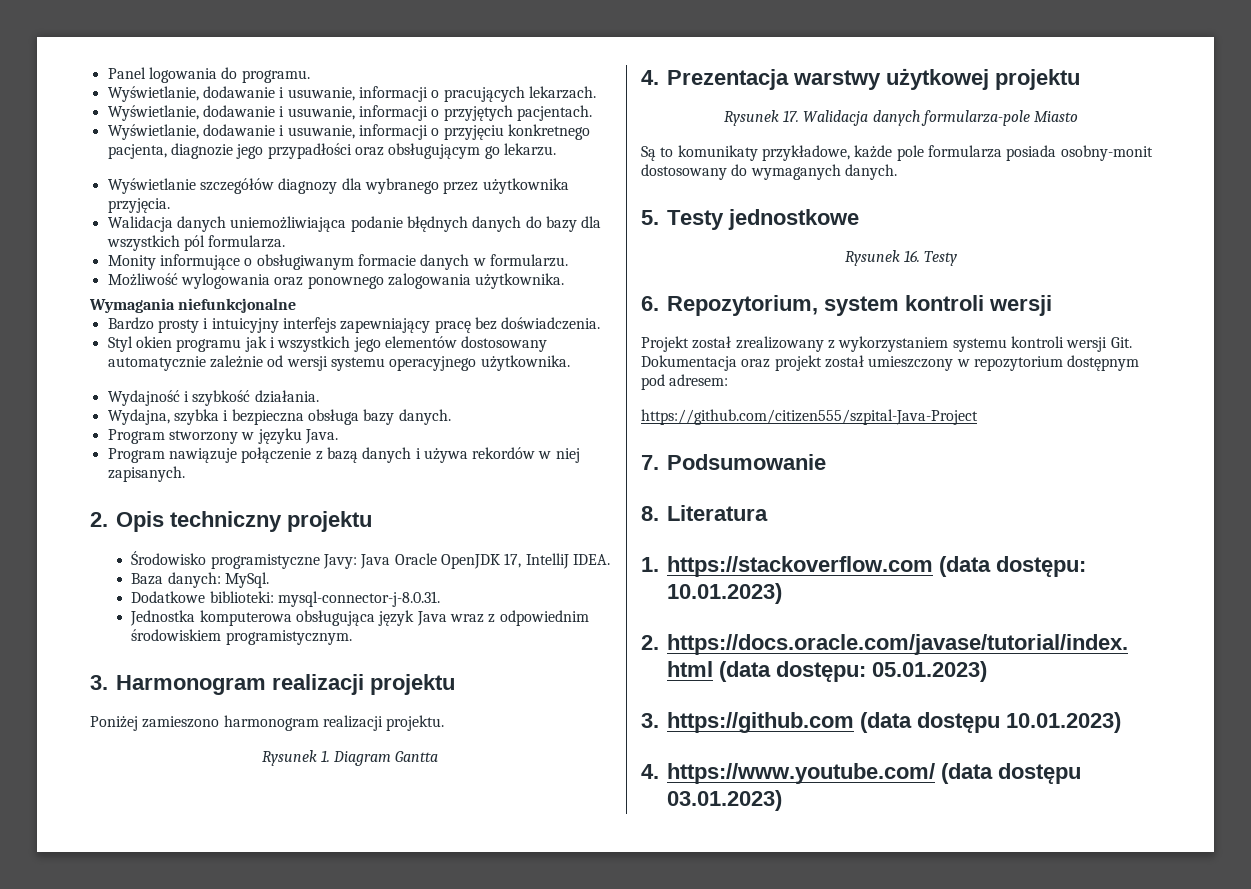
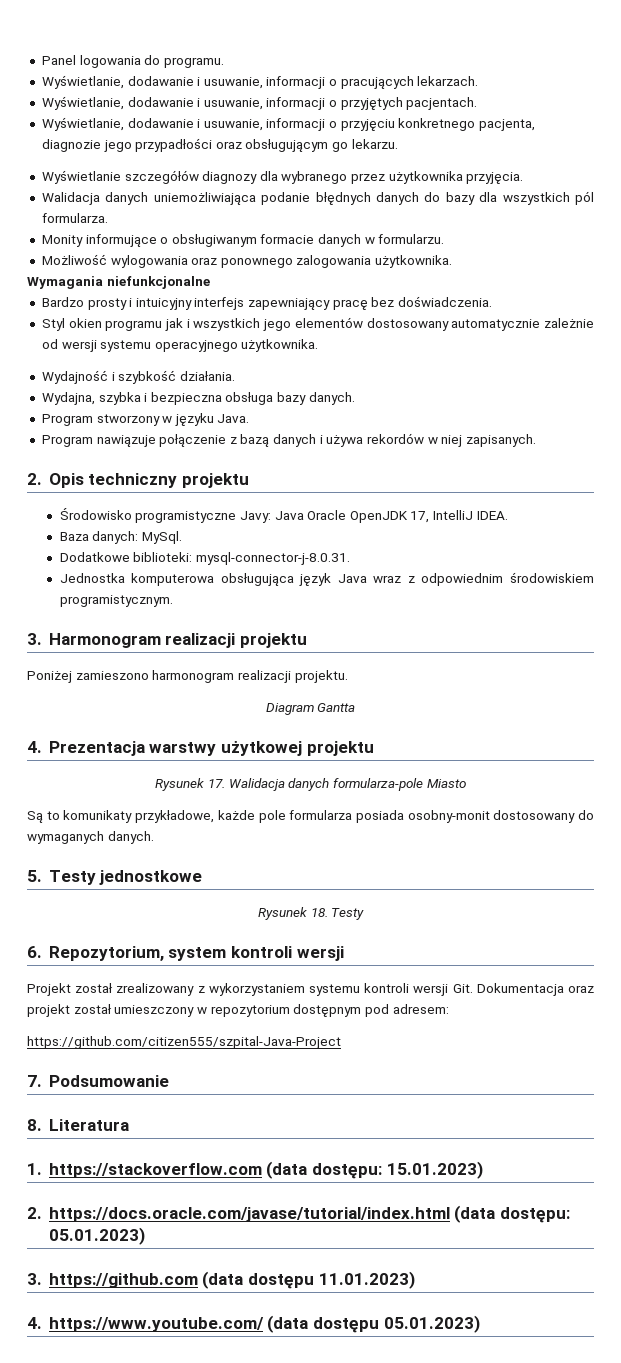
[261,750,330,766] Rysunek 1. -> (348, 676) none
[904,250,920,262] 16. -> [310,908,328,917] 18.
[667,583,782,604] 10.01.2023) -> [386,1161,483,1179] 15.01.2023)
[1006,712,1121,733] 10.01.2023) -> [318,1271,415,1289] 11.01.2023)
[667,790,782,811] 03.01.2023) -> [383,1315,480,1333] 05.01.2023)

